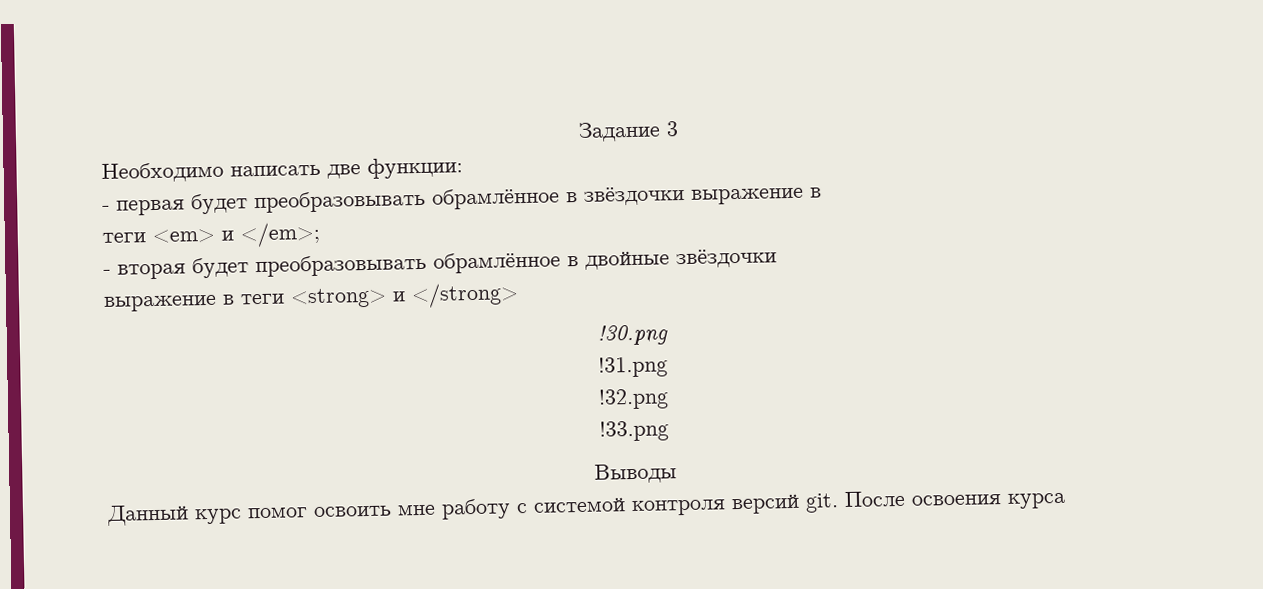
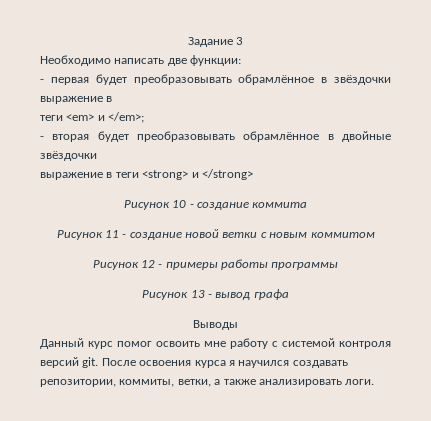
[597,324,668,346] [598,356,668,378] [598,388,669,410] [599,420,669,442] !30.png // !31.png // !32.png // !33.png -> [123,200,308,210] [56,229,375,240] [92,259,339,270] [142,289,289,300] Рисунок 10 - создание коммита // Рисунок 11 - создание новой ветки с новым коммитом // Рисунок 12 - примеры работы программы // Рисунок 13 - вывод графа
(1066, 500) none -> [228,360,348,368] [40,379,375,387] я научился создавать репозитории, коммиты, ветки, а также анализировать логи.

